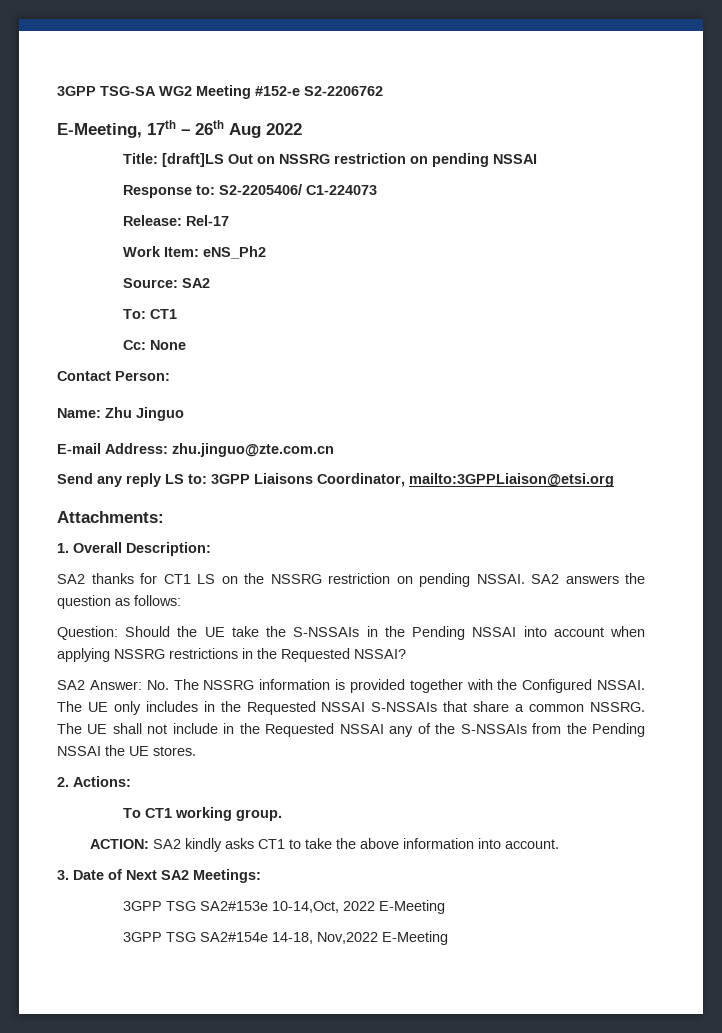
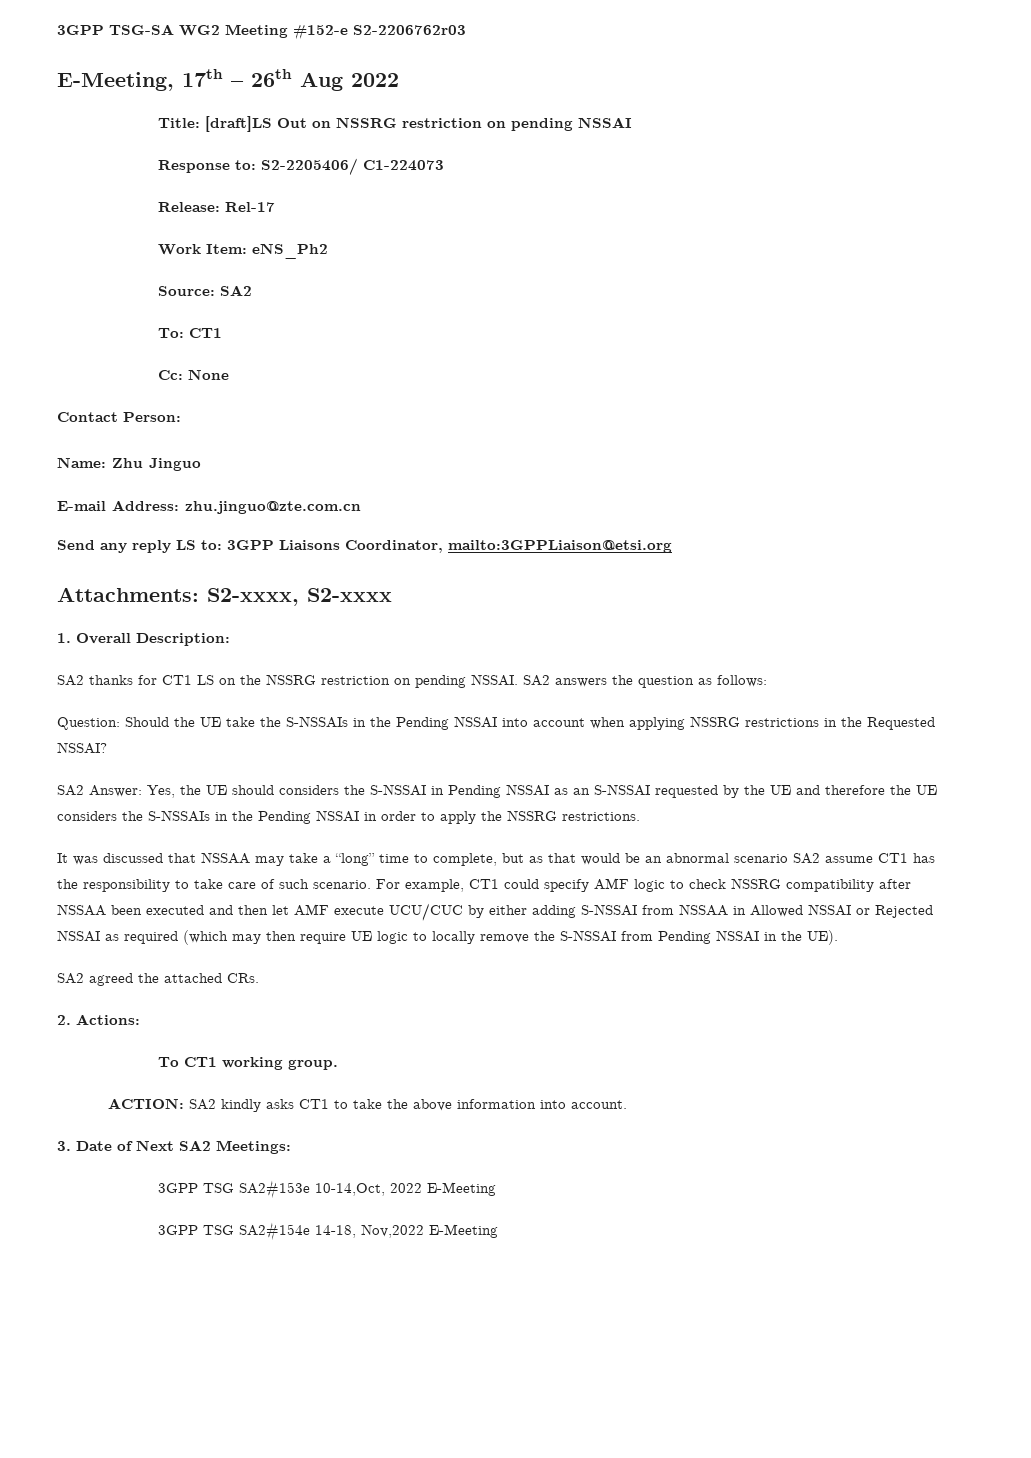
[304,86,383,96] S2-2206762 -> [353,25,466,35] S2-2206762r03
(164, 517) none -> [207,588,392,606] S2-xxxx, S2-xxxx
[146,679,645,693] [57,701,645,715] [57,723,645,737] [57,745,196,756] No. The NSSRG information is provided together with the Configured NSSAI. The UE only includes in the Requested NSSAI S-NSSAIs that share a common NSSRG. The UE shall not include in the Requested NSSAI any of the S-NSSAIs from the Pending NSSAI the UE stores. -> [147,784,937,798] [57,810,640,824] [57,852,935,866] [57,878,911,892] [57,903,933,921] [57,930,838,945] [57,973,259,986] Yes, the UE should considers the S-NSSAI in Pending NSSAI as an S-NSSAI requested by the UE and therefore the UE considers the S-NSSAIs in the Pending NSSAI in order to apply the NSSRG restrictions. // It was discussed that NSSAA may take a “long” time to complete, but as that would be an abnormal scenario SA2 assume CT1 has the responsibility to take care of such scenario. For example, CT1 could specify AMF logic to check NSSRG compatibility after NSSAA been executed and then let AMF execute UCU/CUC by either adding S-NSSAI from NSSAA in Allowed NSSAI or Rejected NSSAI as required (which may then require UE logic to locally remove the S-NSSAI from Pending NSSAI in the UE). // SA2 agreed the attached CRs.

